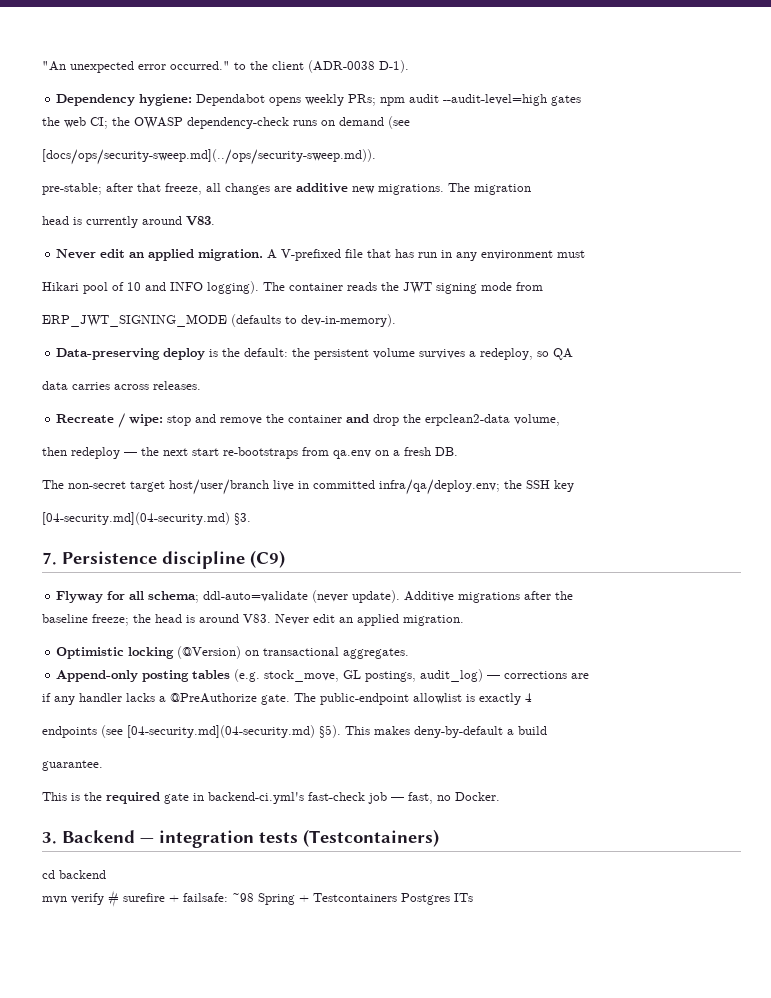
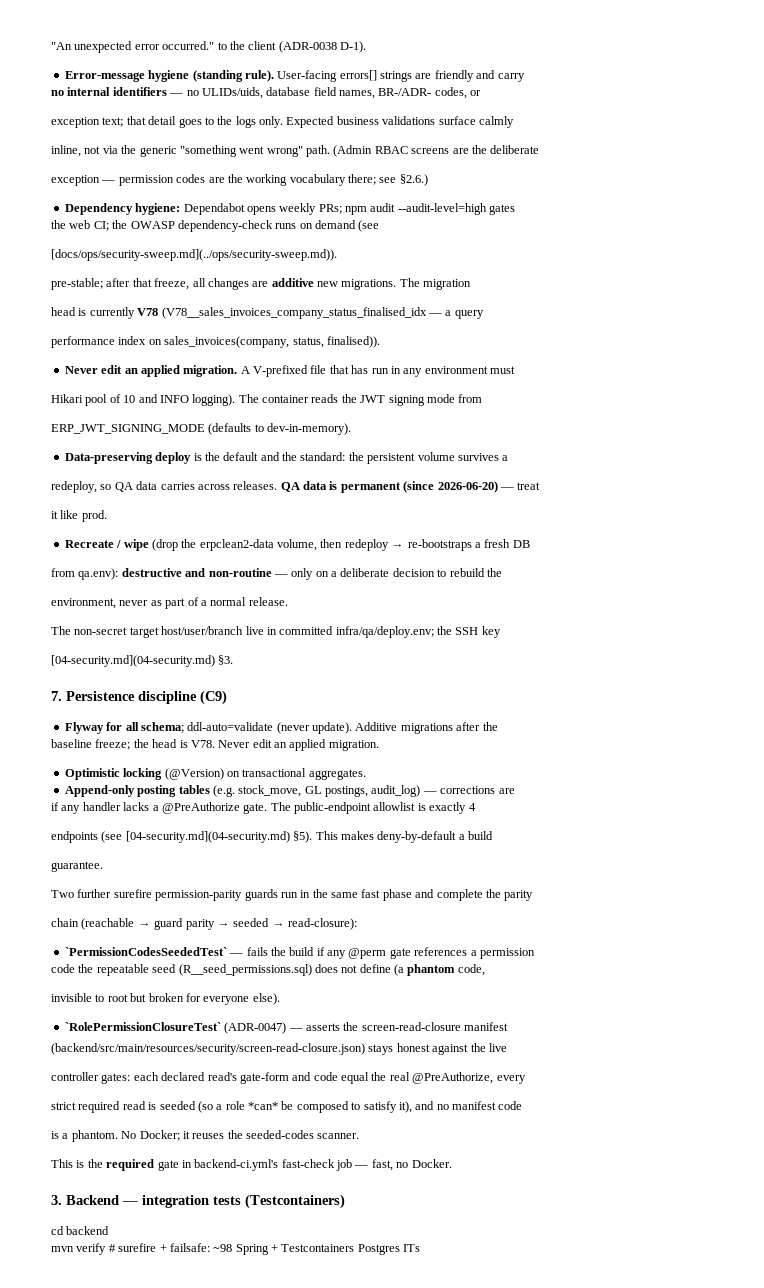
(409, 66) none -> [64,70,525,82] [51,87,482,99] [51,116,514,128] [51,145,540,157] [51,174,428,186] // Error-message hygiene (standing rule). User-facing errors[] strings are friendly and carry // no internal identifiers — no ULIDs/uids, database field names, BR-/ADR- codes, or // exception text; that detail goes to the logs only. Expected business validations surface calmly // inline, not via the generic "something went wrong" path. (Admin RBAC screens are the deliberate // exception — permission codes are the working vocabulary there; see §2.6.)
[142,216,215,226] around V83. -> [137,307,484,319] [51,336,380,348] V78 (V78__sales_invoices_company_status_finalised_idx — a query // performance index on sales_invoices(company, status, finalised)).
[244,348,289,357] default: -> [223,452,346,461] default and the standard:
(477, 354) none -> (509, 458) //
(574, 354) // -> (133, 487) none
[56,413,400,428] // Recreate / wipe: stop and remove the container and drop -> [280,481,541,493] [51,510,107,522] [64,539,178,551] QA data is permanent (since 2026-06-20) — treat // it like prod. // Recreate / wipe (drop
(561, 420) // -> (317, 545) none
[124,447,458,459] — the next start re-bootstraps from qa.env on a fresh DB. -> [391,539,530,551] [51,568,502,580] [51,597,288,609] → re-bootstraps a fresh DB // from qa.env): destructive and non-routine — only on a deliberate decision to rebuild the // environment, never as part of a normal release.
[199,614,271,623] around V83. -> [190,740,215,748] V78.
(103, 765) none -> [51,889,534,901] [51,918,357,930] [64,947,535,959] [51,964,485,976] [51,993,280,1005] [64,1022,508,1034] [51,1043,507,1055] [51,1072,526,1084] [51,1101,523,1113] [51,1130,360,1142] // Two further surefire permission-parity guards run in the same fast phase and complete the parity // chain (reachable → guard parity → seeded → read-closure): // `PermissionCodesSeededTest` — fails the build if any @perm gate references a permission // code the repeatable seed (R__seed_permissions.sql) does not define (a phantom code, // invisible to root but broken for everyone else). // `RolePermissionClosureTest` (ADR-0047) — asserts the screen-read-closure manifest // (backend/src/main/resources/security/screen-read-closure.json) stays honest against the live // controller gates: each declared read's gate-form and code equal the real @PreAuthorize, every // strict required read is seeded (so a role *can* be composed to satisfy it), and no manifest code // is a phantom. No Docker; it reuses the seeded-codes scanner.

